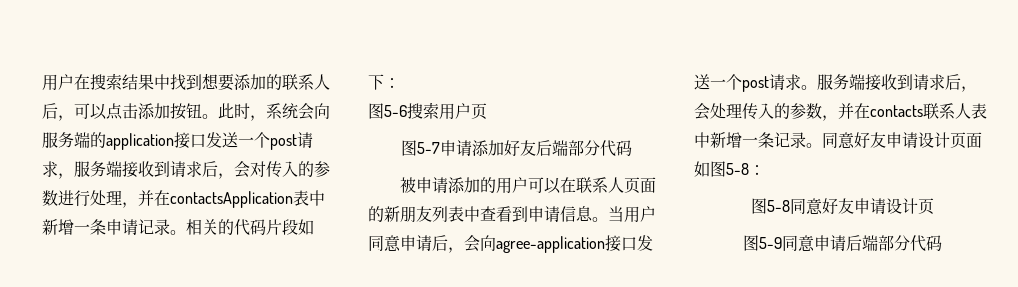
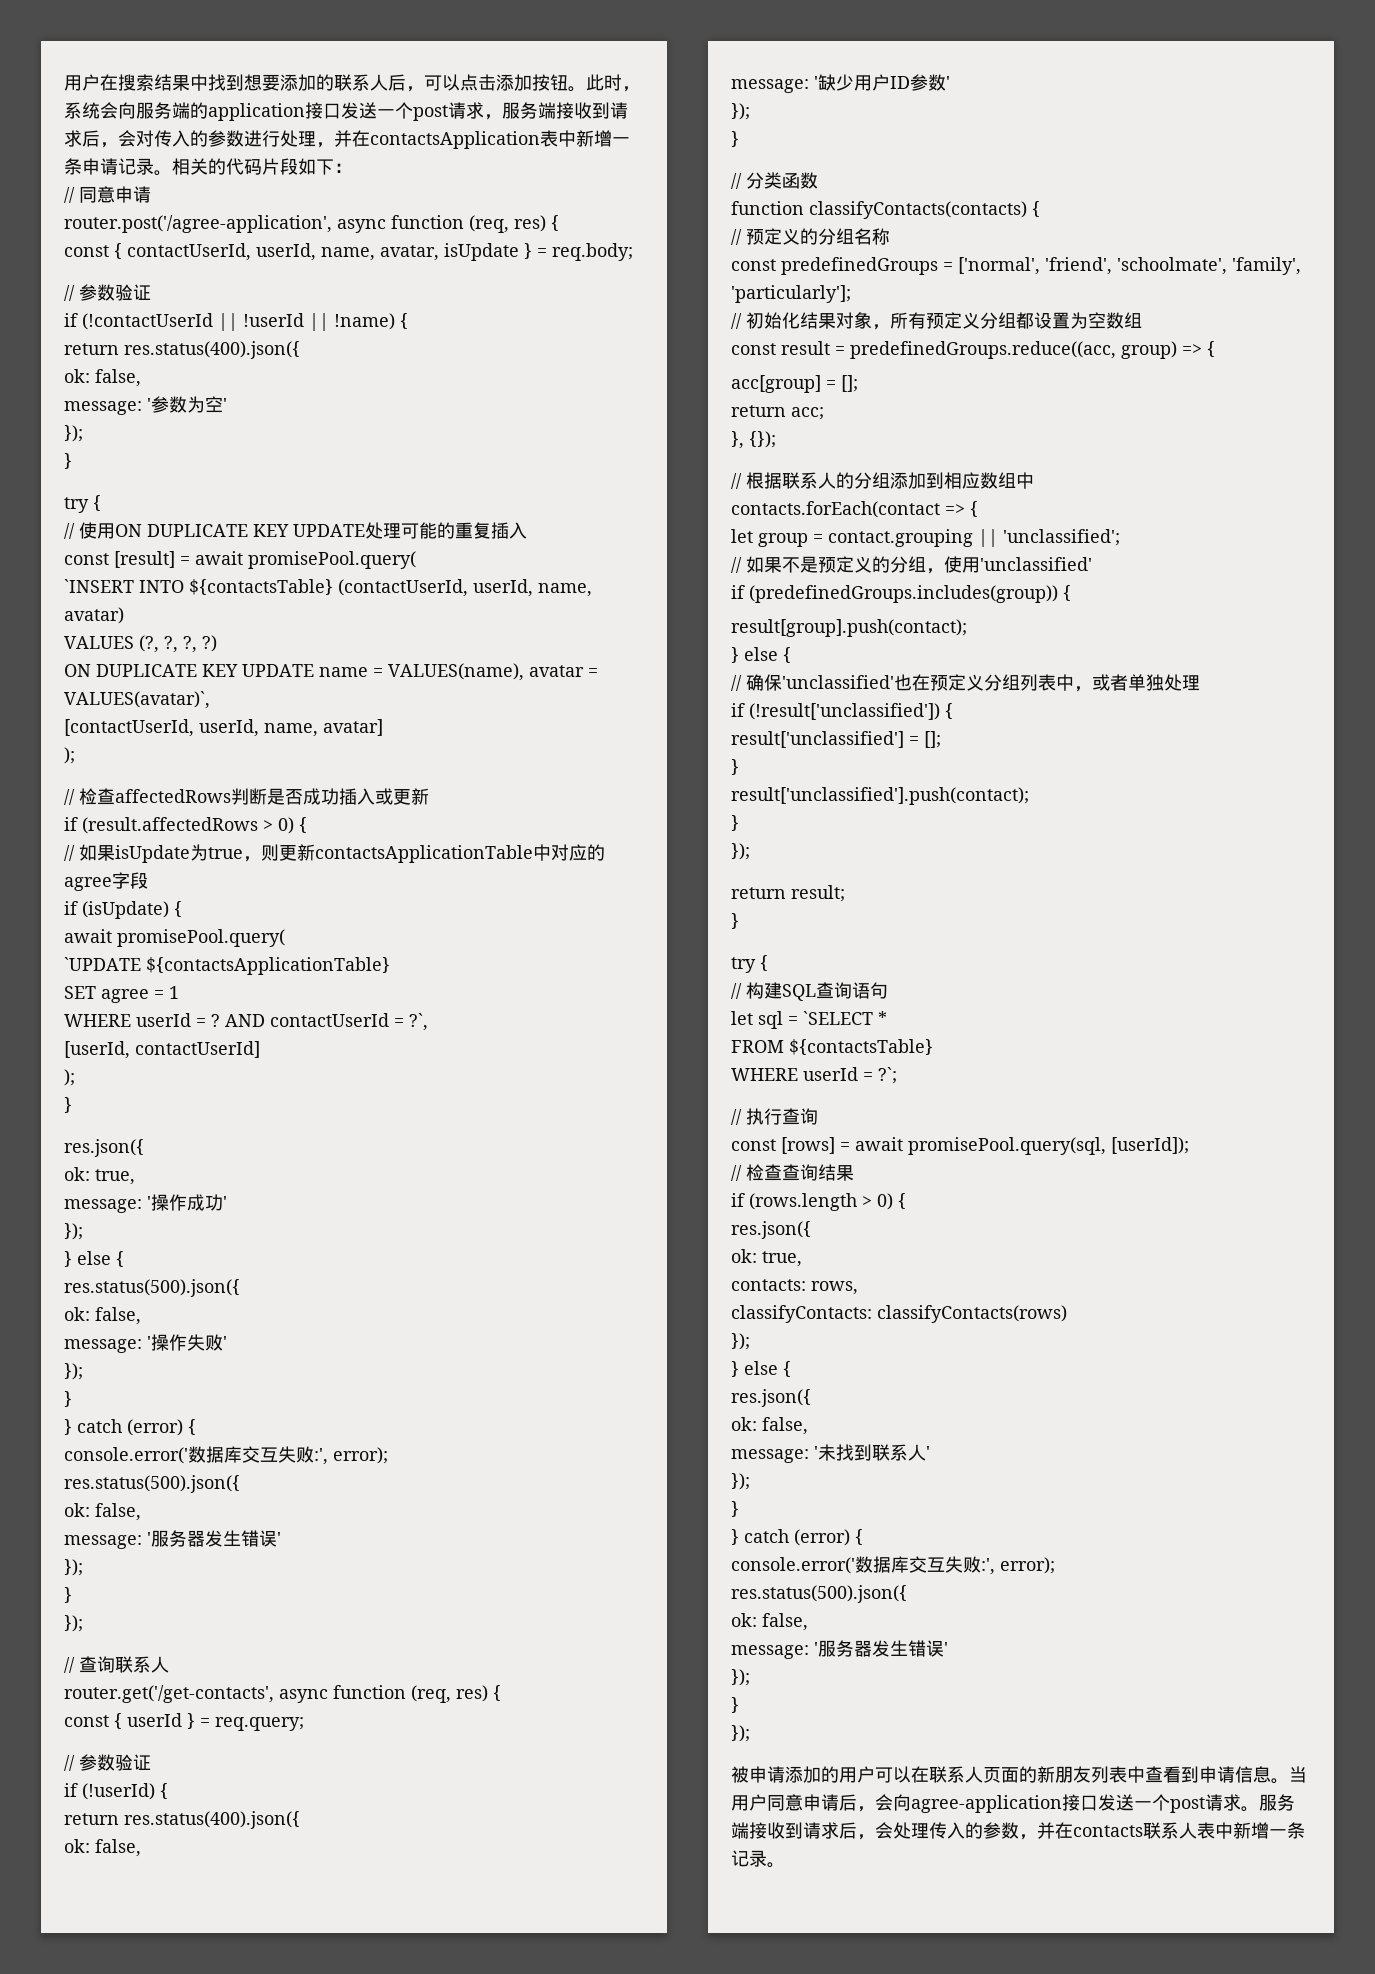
[368,102,487,120] [401,140,632,157] 图5-6搜索用户页 // 图5-7申请添加好友后端部分代码 -> [64,186,151,203] [64,215,559,233] [64,243,633,261] [64,284,151,301] [64,313,408,331] [64,341,300,359] [64,369,141,387] [64,396,227,415] [64,425,83,442] [64,453,72,469] [64,495,101,513] [64,522,527,539] [64,551,416,569] [64,579,592,597] [64,607,124,624] [64,635,217,653] [64,663,598,681] [64,691,210,709] [64,719,383,737] [64,747,75,764] [64,788,429,805] [64,817,307,834] [64,844,605,863] [64,872,148,891] [64,901,182,919] [64,929,285,947] [64,957,390,975] [64,986,179,1003] [64,1013,428,1031] [64,1041,260,1059] [64,1069,75,1086] [64,1097,72,1113] [64,1139,144,1157] [64,1167,135,1185] [64,1194,227,1213] [64,1223,83,1240] [64,1251,124,1267] [64,1279,240,1297] [64,1307,141,1325] [64,1334,227,1353] [64,1363,83,1380] [64,1391,72,1407] [64,1419,196,1436] [64,1446,388,1465] [64,1475,240,1493] [64,1503,141,1521] [64,1530,281,1549] [64,1559,83,1576] [64,1587,72,1603] [64,1615,83,1632] [64,1656,169,1673] [64,1685,501,1703] [64,1713,304,1731] [64,1754,151,1771] [64,1783,168,1800] [64,1811,300,1829] [64,1839,141,1857] [731,74,950,93] [731,103,750,120] [731,131,739,147] [731,172,818,189] [731,201,1040,219] [731,228,890,245] [731,257,1301,275] [731,285,851,303] [731,312,1142,330] [731,341,1215,359] [731,375,858,393] [731,405,824,420] [731,431,776,449] [731,472,1034,489] [731,501,978,518] [731,529,1120,547] [731,556,1092,574] [731,585,1071,603] [731,619,967,637] [731,647,791,663] [731,674,1200,692] [731,703,953,720] [731,731,941,748] [731,759,739,775] [731,787,1029,805] [731,815,739,831] [731,843,750,860] [731,885,845,902] [731,913,739,929] [731,955,768,973] [731,982,888,1001] [731,1011,887,1029] [731,1039,933,1055] [731,1067,897,1084] [731,1108,818,1125] [731,1137,1189,1155] [731,1164,854,1181] [731,1193,906,1211] [731,1221,811,1239] [731,1249,802,1267] [731,1279,858,1295] [731,1305,1067,1323] [731,1333,750,1350] [731,1361,791,1377] [731,1389,811,1407] [731,1417,808,1435] [731,1444,930,1463] [731,1473,750,1490] [731,1501,739,1517] [731,1529,863,1546] [731,1556,1055,1575] [731,1585,907,1603] [731,1613,808,1631] [731,1640,948,1659] [731,1669,750,1686] [731,1697,739,1713] [731,1725,750,1742] // 同意申请 // router.post('/agree-application', async function (req, res) { // const { contactUserId, userId, name, avatar, isUpdate } = req.body; // // 参数验证 // if (!contactUserId || !userId || !name) { // return res.status(400).json({ // ok: false, // message: '参数为空' // }); // } // try { // // 使用ON DUPLICATE KEY UPDATE处理可能的重复插入 // const [result] = await promisePool.query( // `INSERT INTO ${contactsTable} (contactUserId, userId, name, avatar) // VALUES (?, ?, ?, ?) // ON DUPLICATE KEY UPDATE name = VALUES(name), avatar = VALUES(avatar)`, // [contactUserId, userId, name, avatar] // ); // // 检查affectedRows判断是否成功插入或更新 // if (result.affectedRows > 0) { // // 如果isUpdate为true，则更新contactsApplicationTable中对应的agree字段 // if (isUpdate) { // await promisePool.query( // `UPDATE ${contactsApplicationTable} // SET agree = 1 // WHERE userId = ? AND contactUserId = ?`, // [userId, contactUserId] // ); // } // res.json({ // ok: true, // message: '操作成功' // }); // } else { // res.status(500).json({ // ok: false, // message: '操作失败' // }); // } // } catch (error) { // console.error('数据库交互失败:', error); // res.status(500).json({ // ok: false, // message: '服务器发生错误' // }); // } // }); // // 查询联系人 // router.get('/get-contacts', async function (req, res) { // const { userId } = req.query; // // 参数验证 // if (!userId) { // return res.status(400).json({ // ok: false, // message: '缺少用户ID参数' // }); // } // // 分类函数 // function classifyContacts(contacts) { // // 预定义的分组名称 // const predefinedGroups = ['normal', 'friend', 'schoolmate', 'family', 'particularly']; // // 初始化结果对象，所有预定义分组都设置为空数组 // const result = predefinedGroups.reduce((acc, group) => { // acc[group] = []; // return acc; // }, {}); // // 根据联系人的分组添加到相应数组中 // contacts.forEach(contact => { // let group = contact.grouping || 'unclassified'; // // 如果不是预定义的分组，使用'unclassified' // if (predefinedGroups.includes(group)) { // result[group].push(contact); // } else { // // 确保'unclassified'也在预定义分组列表中，或者单独处理 // if (!result['unclassified']) { // result['unclassified'] = []; // } // result['unclassified'].push(contact); // } // }); // return result; // } // try { // // 构建SQL查询语句 // let sql = `SELECT * // FROM ${contactsTable} // WHERE userId = ?`; // // 执行查询 // const [rows] = await promisePool.query(sql, [userId]); // // 检查查询结果 // if (rows.length > 0) { // res.json({ // ok: true, // contacts: rows, // classifyContacts: classifyContacts(rows) // }); // } else { // res.json({ // ok: false, // message: '未找到联系人' // }); // } // } catch (error) { // console.error('数据库交互失败:', error); // res.status(500).json({ // ok: false, // message: '服务器发生错误' // }); // } // });
[822,132,982,149] [694,161,765,177] [751,198,934,215] [743,235,942,252] 同意好友申请设计页面如图5-8： // 图5-8同意好友申请设计页 // 图5-9同意申请后端部分代码 -> (785, 1865) none

